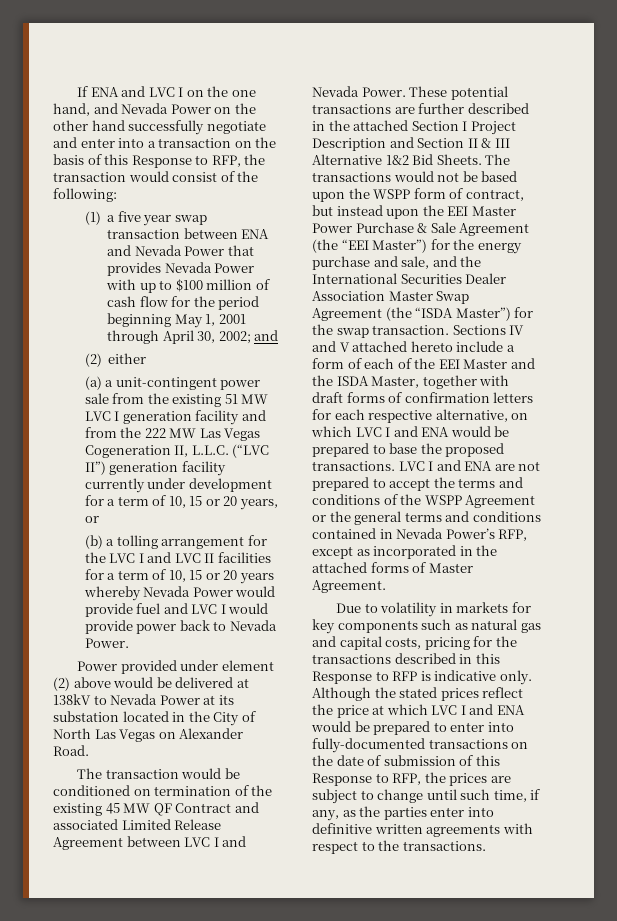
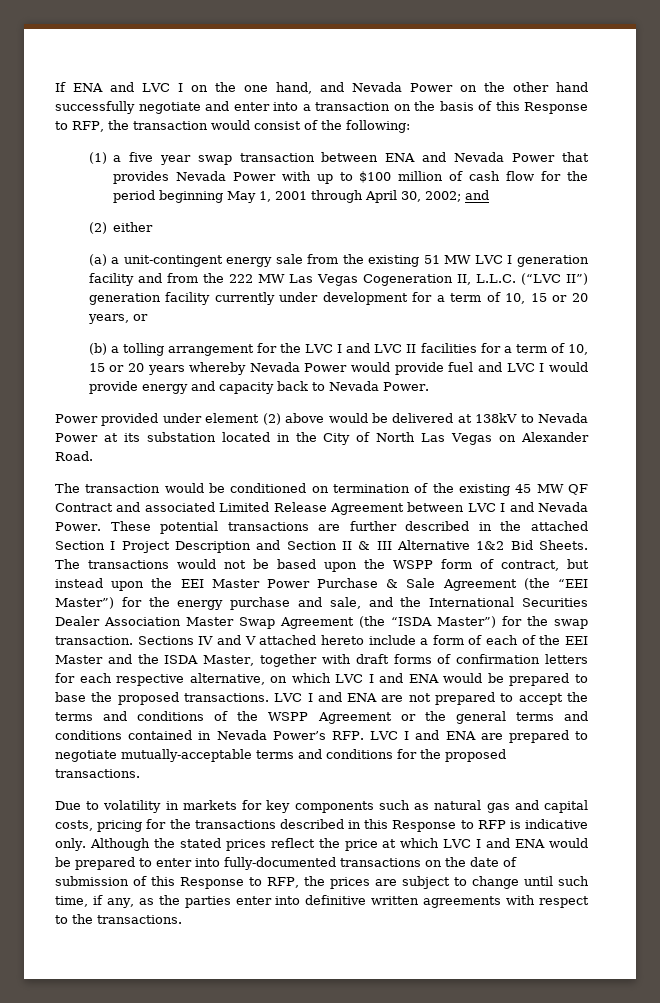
[220,380,261,390] power -> [226,257,273,267] energy
[136,624,177,634] power -> [141,381,274,394] energy and capacity
[498,529,528,541] [312,545,498,559] [312,562,473,573] [312,580,386,593] RFP, except as incorporated in the attached forms of Master Agreement. -> [331,730,588,743] [55,749,506,762] [55,769,140,778] RFP. LVC I and ENA are prepared to negotiate mutually-acceptable terms and conditions for the proposed transactions.

